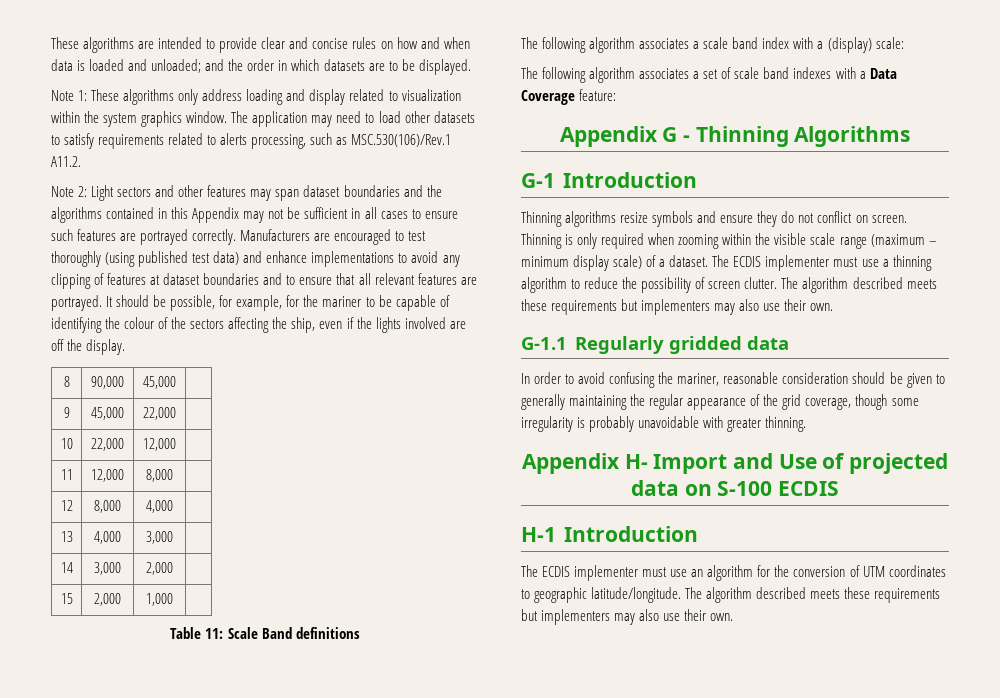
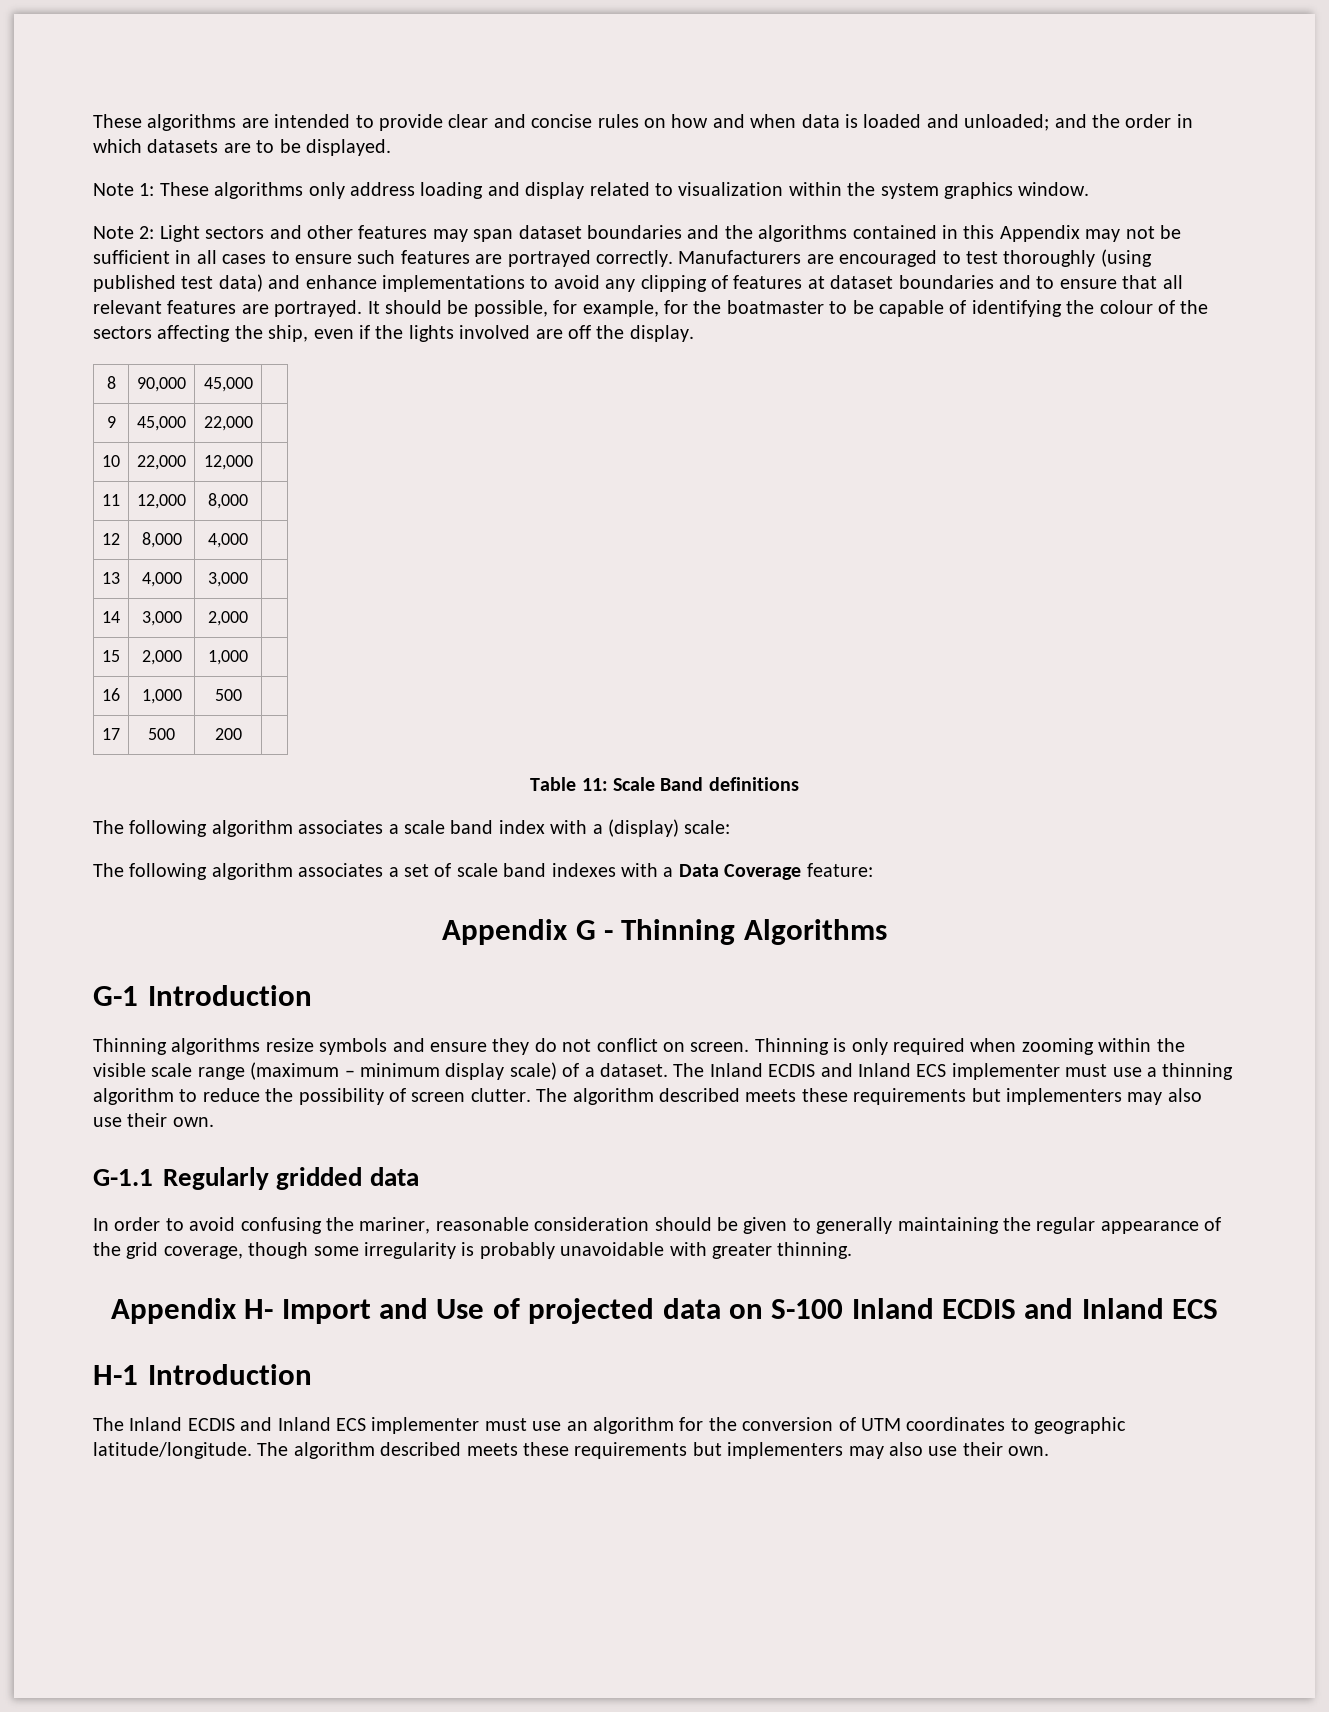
[231,111,475,127] [51,133,452,149] [51,156,81,167] The application may need to load other datasets to satisfy requirements related to alerts processing, such as MSC.530(106)/Rev.1 A11.2. -> (1090, 189) none
[322,296,362,307] mariner -> [726,300,824,314] boatmaster
(173, 599) none -> [102,688,120,701] [141,689,182,704] [214,689,242,701] [102,728,120,740] [148,728,175,740] [214,728,242,740] // 16 | 1,000 | 500 | // 17 | 500 | 200 |
[733,256,762,267] ECDIS -> [709,1063,947,1077] Inland ECDIS and Inland ECS
[778,481,840,496] ECDIS -> [851,1298,1219,1319] Inland ECDIS and Inland ECS
[542,566,571,577] ECDIS -> [129,1417,366,1431] Inland ECDIS and Inland ECS

